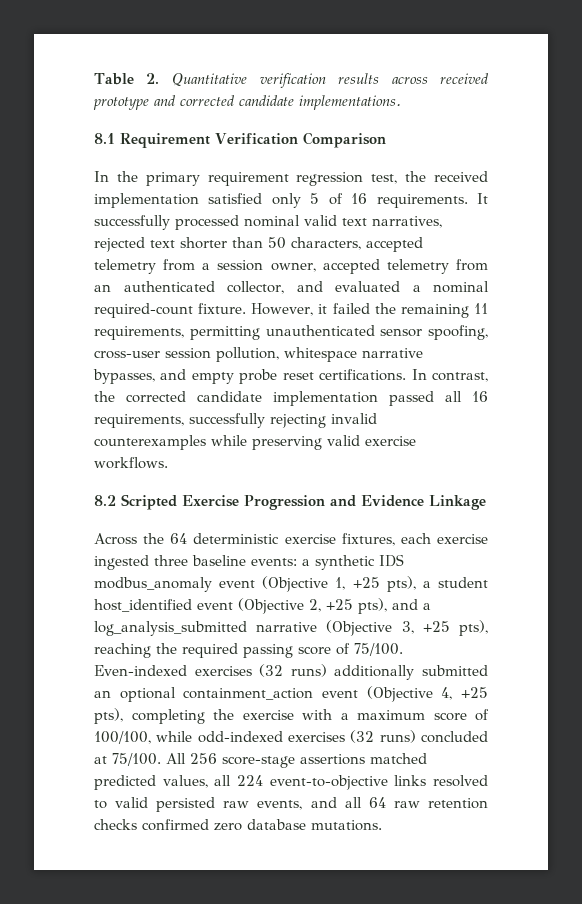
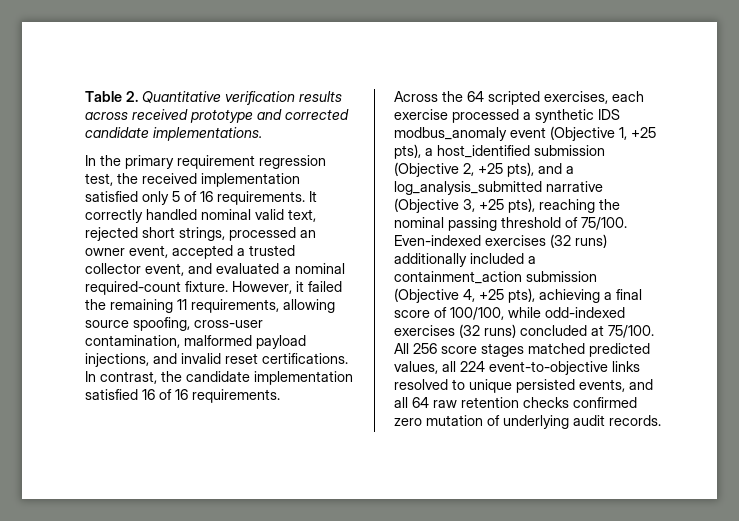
[94,132,386,148] // 8.1 Requirement Verification Comparison -> (262, 134) none
[94,215,442,230] [94,237,423,252] [94,259,488,274] [94,281,284,294] successfully processed nominal valid text narratives, rejected text shorter than 50 characters, accepted telemetry from a session owner, accepted telemetry from an authenticated collector, -> [85,209,316,223] [85,227,316,241] [85,245,295,259] [85,263,184,276] correctly handled nominal valid text, rejected short strings, processed an owner event, accepted a trusted collector event,
[189,325,488,340] [94,347,423,362] [93,369,278,384] permitting unauthenticated sensor spoofing, cross-user session pollution, whitespace narrative bypasses, and empty probe -> [283,299,335,313] [85,317,263,331] [85,335,306,349] [85,353,221,367] allowing source spoofing, cross-user contamination, malformed payload injections, and invalid
[126,391,186,403] corrected -> (182, 376) none
[389,391,488,406] [94,413,377,428] [94,435,416,450] [94,457,168,469] [94,494,486,510] [94,533,488,546] [94,555,297,570] passed all 16 requirements, successfully rejecting invalid counterexamples while preserving valid exercise workflows. // 8.2 Scripted Exercise Progression and Evidence Linkage // Across the 64 deterministic exercise fixtures, each exercise ingested three baseline events: -> [85,389,280,403] [394,91,644,105] [394,109,519,123] satisfied 16 of 16 requirements. // Across the 64 scripted exercises, each exercise processed
[438,577,489,588] [94,599,233,612] student host_identified event -> [437,145,605,158] host_identified submission
[182,643,331,658] required passing score -> [394,217,561,231] nominal passing threshold
[422,665,488,676] [94,686,489,702] [94,708,425,724] submitted an optional containment_action event (Objective 4, +25 pts), completing the exercise with a maximum -> [470,253,536,264] [394,271,597,284] [394,288,642,303] included a containment_action submission (Objective 4, +25 pts), achieving a final
[222,754,365,768] score-stage assertions -> [441,343,524,357] score stages
[115,797,250,812] valid persisted raw -> [469,379,575,393] unique persisted
[247,819,382,831] database mutations. -> [426,415,661,429] mutation of underlying audit records.

